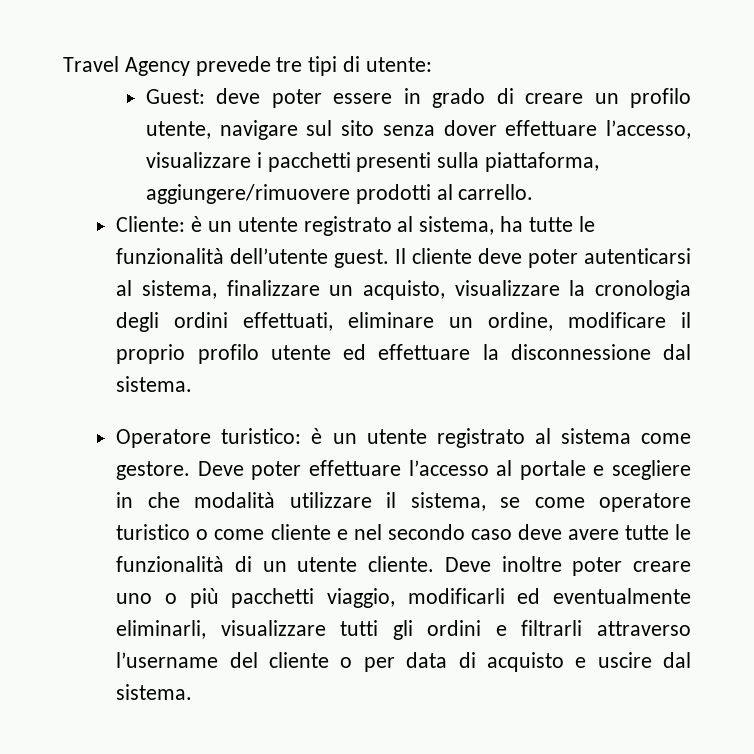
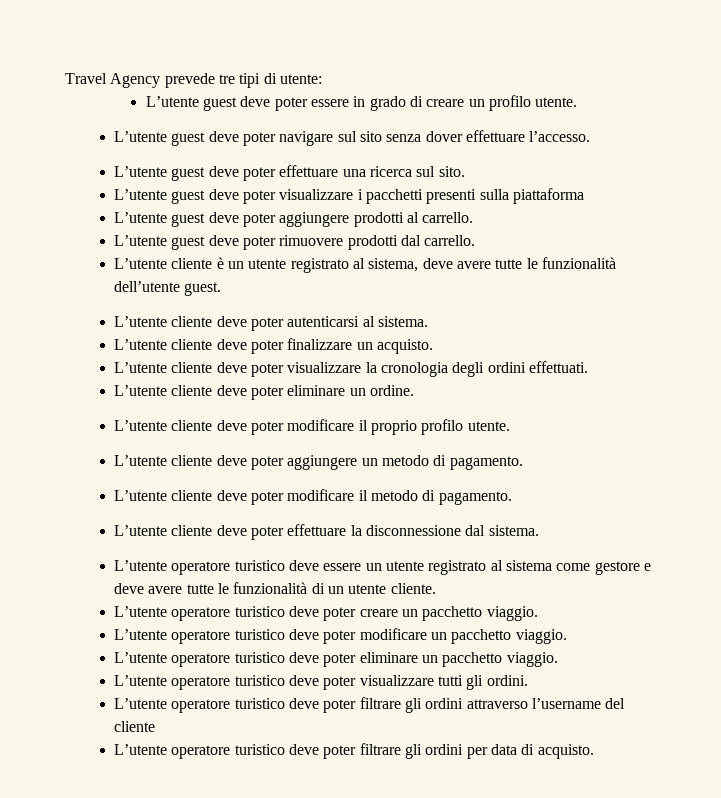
[145,89,205,104] Guest: -> [145,96,238,111] L’utente guest
[145,121,211,139] utente, -> [535,97,578,107] [114,131,277,146] utente. // L’utente guest deve poter
[606,120,691,139] l’accesso, -> [529,131,591,142] [114,165,465,181] [114,189,277,204] l’accesso. // L’utente guest deve poter effettuare una ricerca sul sito. // L’utente guest deve poter
[485,152,600,172] [145,184,534,204] [116,216,186,232] piattaforma, aggiungere/rimuovere prodotti al carrello. // Cliente: -> [513,188,585,204] [114,212,474,227] [114,235,476,250] [114,258,213,269] piattaforma // L’utente guest deve poter aggiungere prodotti al carrello. // L’utente guest deve poter rimuovere prodotti dal carrello. // L’utente cliente
[499,216,523,232] ha -> [422,258,492,269] deve avere
[395,248,407,264] Il -> [114,316,168,327] // L’utente
[141,280,445,300] sistema, finalizzare un acquisto, -> [378,316,429,327] [114,338,434,354] [114,362,285,377] sistema. // L’utente cliente deve poter finalizzare un acquisto. // L’utente cliente deve poter
[243,312,691,331] [116,344,367,364] effettuati, eliminare un ordine, modificare il proprio profilo utente ed -> [529,361,589,373] [114,385,415,400] [114,419,510,435] [114,455,523,470] [114,489,512,505] [114,525,285,540] effettuati. // L’utente cliente deve poter eliminare un ordine. // L’utente cliente deve poter modificare il proprio profilo utente. // L’utente cliente deve poter aggiungere un metodo di pagamento. // L’utente cliente deve poter modificare il metodo di pagamento. // L’utente cliente deve poter
[116,428,323,448] Operatore turistico: è -> [114,560,362,575] L’utente operatore turistico deve essere
[116,460,691,480] [116,492,691,512] [116,524,512,540] gestore. Deve poter effettuare l’accesso al portale e scegliere in che modalità utilizzare il sistema, se come operatore turistico o come cliente e nel secondo caso -> [594,561,651,575] gestore e
[444,556,691,576] [116,588,691,608] [116,620,691,640] [116,652,692,672] [116,684,193,700] Deve inoltre poter creare uno o più pacchetti viaggio, modificarli ed eventualmente eliminarli, visualizzare tutti gli ordini e filtrarli attraverso l’username del cliente o per data di acquisto e uscire dal sistema. -> [114,606,538,621] [114,628,567,644] [114,652,558,667] [114,675,528,690] [114,697,626,713] [114,721,156,732] [114,743,594,759] // L’utente operatore turistico deve poter creare un pacchetto viaggio. // L’utente operatore turistico deve poter modificare un pacchetto viaggio. // L’utente operatore turistico deve poter eliminare un pacchetto viaggio. // L’utente operatore turistico deve poter visualizzare tutti gli ordini. // L’utente operatore turistico deve poter filtrare gli ordini attraverso l’username del cliente // L’utente operatore turistico deve poter filtrare gli ordini per data di acquisto.

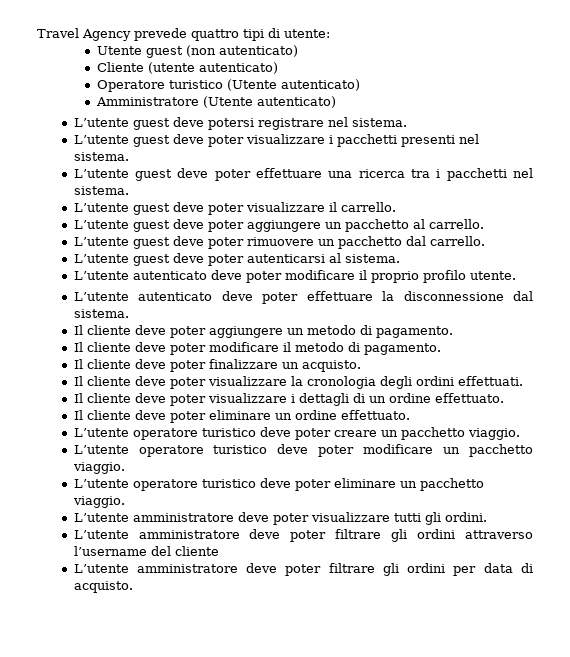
[218,74,235,84] tre -> [191,29,239,41] quattro
[145,95,578,111] [114,130,591,146] [114,165,465,181] L’utente guest deve poter essere in grado di creare un profilo utente. // L’utente guest deve poter navigare sul sito senza dover effettuare l’accesso. // L’utente guest deve poter effettuare una ricerca sul sito. -> [96,45,298,58] [96,62,278,74] [96,79,360,92] [95,96,336,108] [73,117,407,130] Utente guest (non autenticato) // Cliente (utente autenticato) // Operatore turistico (Utente autenticato) // Amministratore (Utente autenticato) // L’utente guest deve potersi registrare nel sistema.
[479,188,585,204] sulla piattaforma -> [458,134,479,144] [73,152,129,161] [73,168,534,181] [73,186,129,195] [73,202,396,215] nel sistema. // L’utente guest deve poter effettuare una ricerca tra i pacchetti nel sistema. // L’utente guest deve poter visualizzare il carrello.
[353,212,404,227] prodotti -> [324,219,409,232] un pacchetto
[347,235,398,250] prodotti -> [317,236,402,249] un pacchetto
[171,257,616,273] [114,281,222,296] [114,316,213,327] cliente è un utente registrato al sistema, deve avere tutte le funzionalità dell’utente guest. // L’utente cliente -> [132,254,170,266] guest
(168, 344) none -> [132,270,516,283] [73,291,533,304] [73,309,129,318] [73,325,453,338] [73,342,441,355] [73,359,83,369] autenticato deve poter modificare il proprio profilo utente. // L’utente autenticato deve poter effettuare la disconnessione dal sistema. // Il cliente deve poter aggiungere un metodo di pagamento. // Il cliente deve poter modificare il metodo di pagamento. // Il
[114,362,168,373] L’utente -> [73,376,83,386] Il
[114,385,168,396] L’utente -> [73,393,504,406] [73,410,83,420] Il cliente deve poter visualizzare i dettagli di un ordine effettuato. // Il
[370,385,415,396] [114,419,510,435] [114,455,523,470] [114,489,512,505] [114,524,539,540] [114,560,651,575] [114,582,436,594] ordine. // L’utente cliente deve poter modificare il proprio profilo utente. // L’utente cliente deve poter aggiungere un metodo di pagamento. // L’utente cliente deve poter modificare il metodo di pagamento. // L’utente cliente deve poter effettuare la disconnessione dal sistema. // L’utente operatore turistico deve essere un utente registrato al sistema come gestore e deve avere tutte le funzionalità di un utente cliente. -> [294,410,410,420] ordine effettuato.
[171,675,285,690] operatore turistico -> [132,513,234,522] amministratore
[171,698,285,713] operatore turistico -> [138,530,240,539] amministratore
[171,744,285,759] operatore turistico -> [136,564,238,573] amministratore

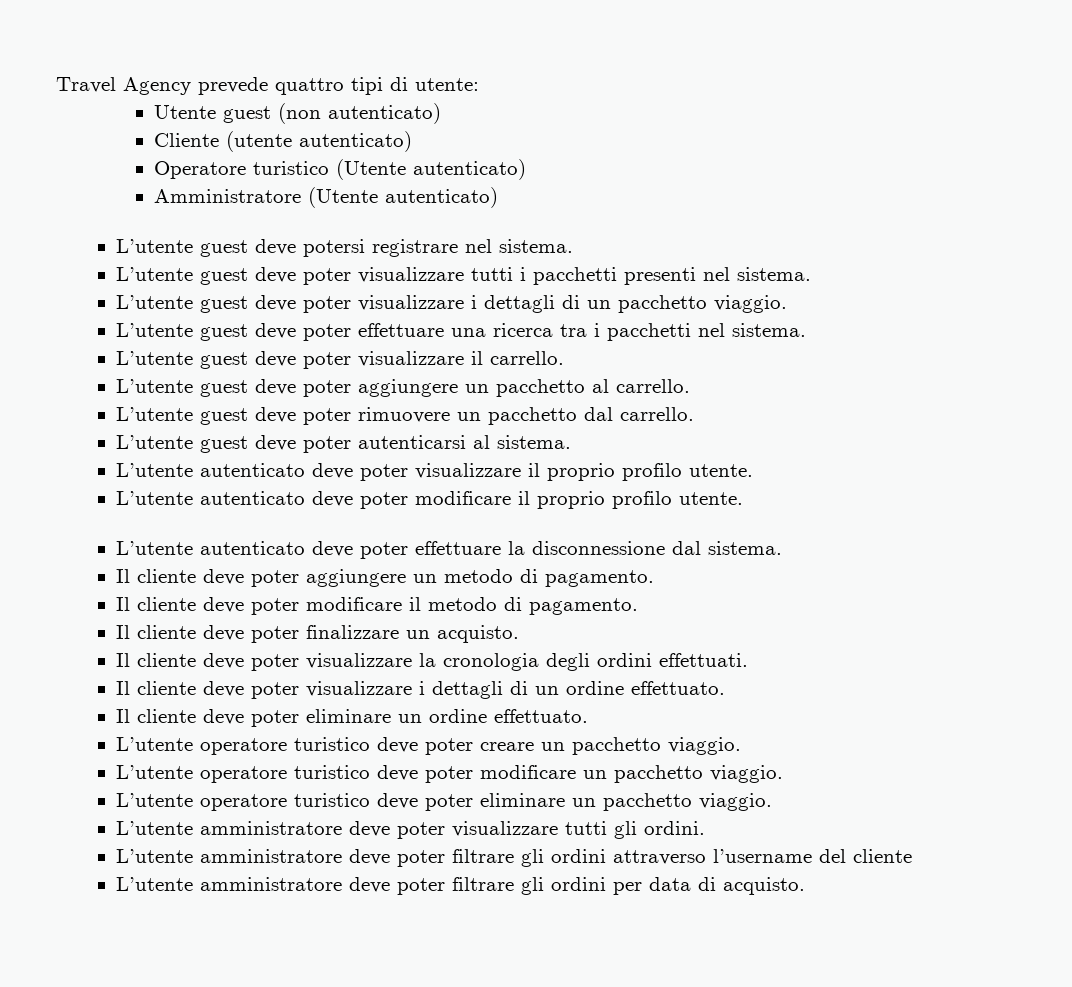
(325, 139) none -> [471,267,514,281] tutti
(129, 156) none -> [116,295,788,313] // L’utente guest deve poter visualizzare i dettagli di un pacchetto viaggio.
(400, 258) none -> [116,463,754,481] // L’utente autenticato deve poter visualizzare il proprio profilo utente.

